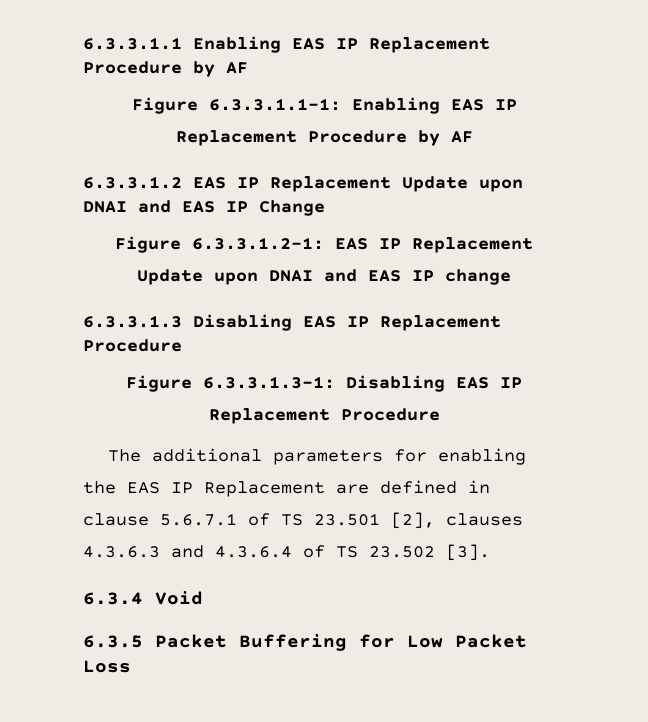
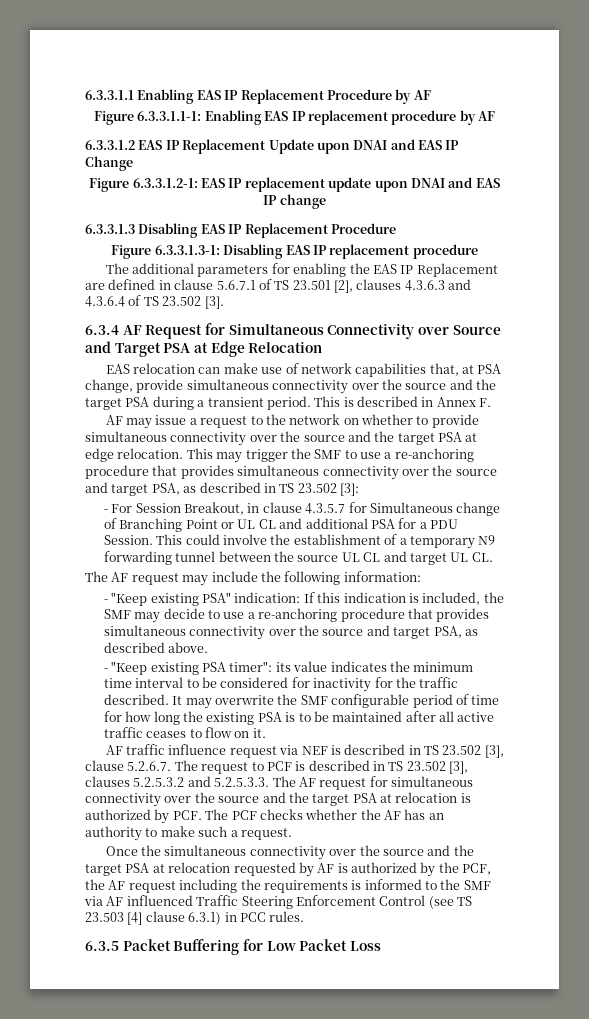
[175,130,407,146] Replacement Procedure -> [307,110,457,125] replacement procedure
[412,237,533,253] [137,269,203,285] Replacement Update -> [244,177,372,192] replacement update
[208,408,440,424] Replacement Procedure -> [329,244,478,259] replacement procedure
[155,591,203,605] Void -> [122,323,501,339] [85,341,323,357] [105,363,502,377] [85,379,496,394] [85,396,492,410] [105,414,479,429] [85,431,478,446] [85,448,474,463] [85,465,497,480] [85,482,359,496] [103,502,501,516] [103,518,459,532] [103,534,496,549] [103,551,493,565] [85,571,421,586] [103,592,504,606] [103,608,490,623] [103,625,478,640] [103,642,209,653] [103,661,474,675] [103,677,459,692] [103,694,500,709] [103,711,495,725] [103,727,266,738] [105,744,504,758] [85,760,469,774] [85,776,473,790] [85,792,471,807] [85,809,444,824] [85,826,292,841] [105,845,474,860] [85,862,492,877] [85,879,491,893] [84,895,472,909] [85,911,305,925] AF Request for Simultaneous Connectivity over Source and Target PSA at Edge Relocation // EAS relocation can make use of network capabilities that, at PSA change, provide simultaneous connectivity over the source and the target PSA during a transient period. This is described in Annex F. // AF may issue a request to the network on whether to provide simultaneous connectivity over the source and the target PSA at edge relocation. This may trigger the SMF to use a re-anchoring procedure that provides simultaneous connectivity over the source and target PSA, as described in TS 23.502 [3]: // - For Session Breakout, in clause 4.3.5.7 for Simultaneous change of Branching Point or UL CL and additional PSA for a PDU Session. This could involve the establishment of a temporary N9 forwarding tunnel between the source UL CL and target UL CL. // The AF request may include the following information: // - "Keep existing PSA" indication: If this indication is included, the SMF may decide to use a re-anchoring procedure that provides simultaneous connectivity over the source and target PSA, as described above. // - "Keep existing PSA timer": its value indicates the minimum time interval to be considered for inactivity for the traffic described. It may overwrite the SMF configurable period of time for how long the existing PSA is to be maintained after all active traffic ceases to flow on it. // AF traffic influence request via NEF is described in TS 23.502 [3], clause 5.2.6.7. The request to PCF is described in TS 23.502 [3], clauses 5.2.5.3.2 and 5.2.5.3.3. The AF request for simultaneous connectivity over the source and the target PSA at relocation is authorized by PCF. The PCF checks whether the AF has an authority to make such a request. // Once the simultaneous connectivity over the source and the target PSA at relocation requested by AF is authorized by the PCF, the AF request including the requirements is informed to the SMF via AF influenced Traffic Steering Enforcement Control (see TS 23.503 [4] clause 6.3.1) in PCC rules.

